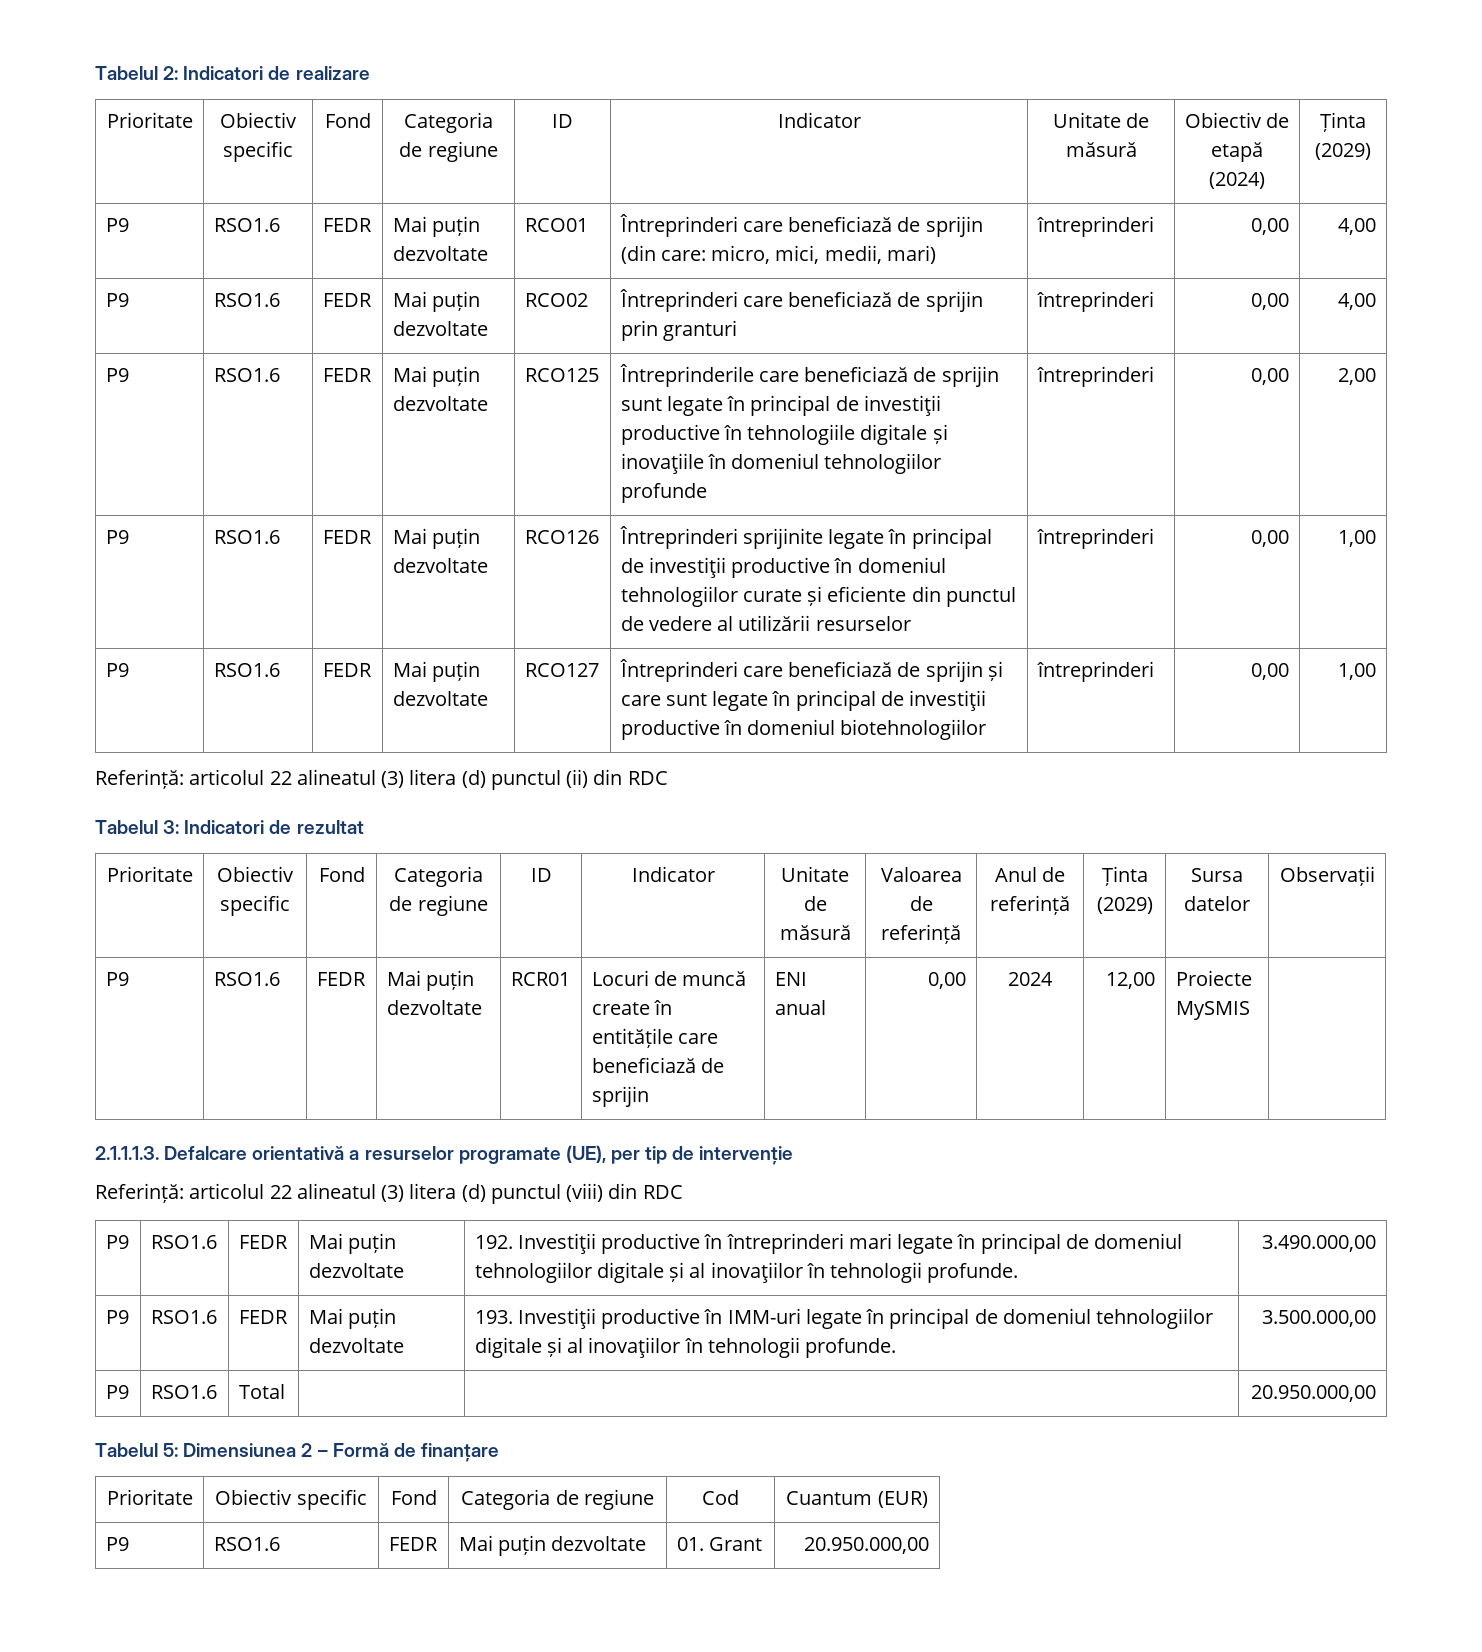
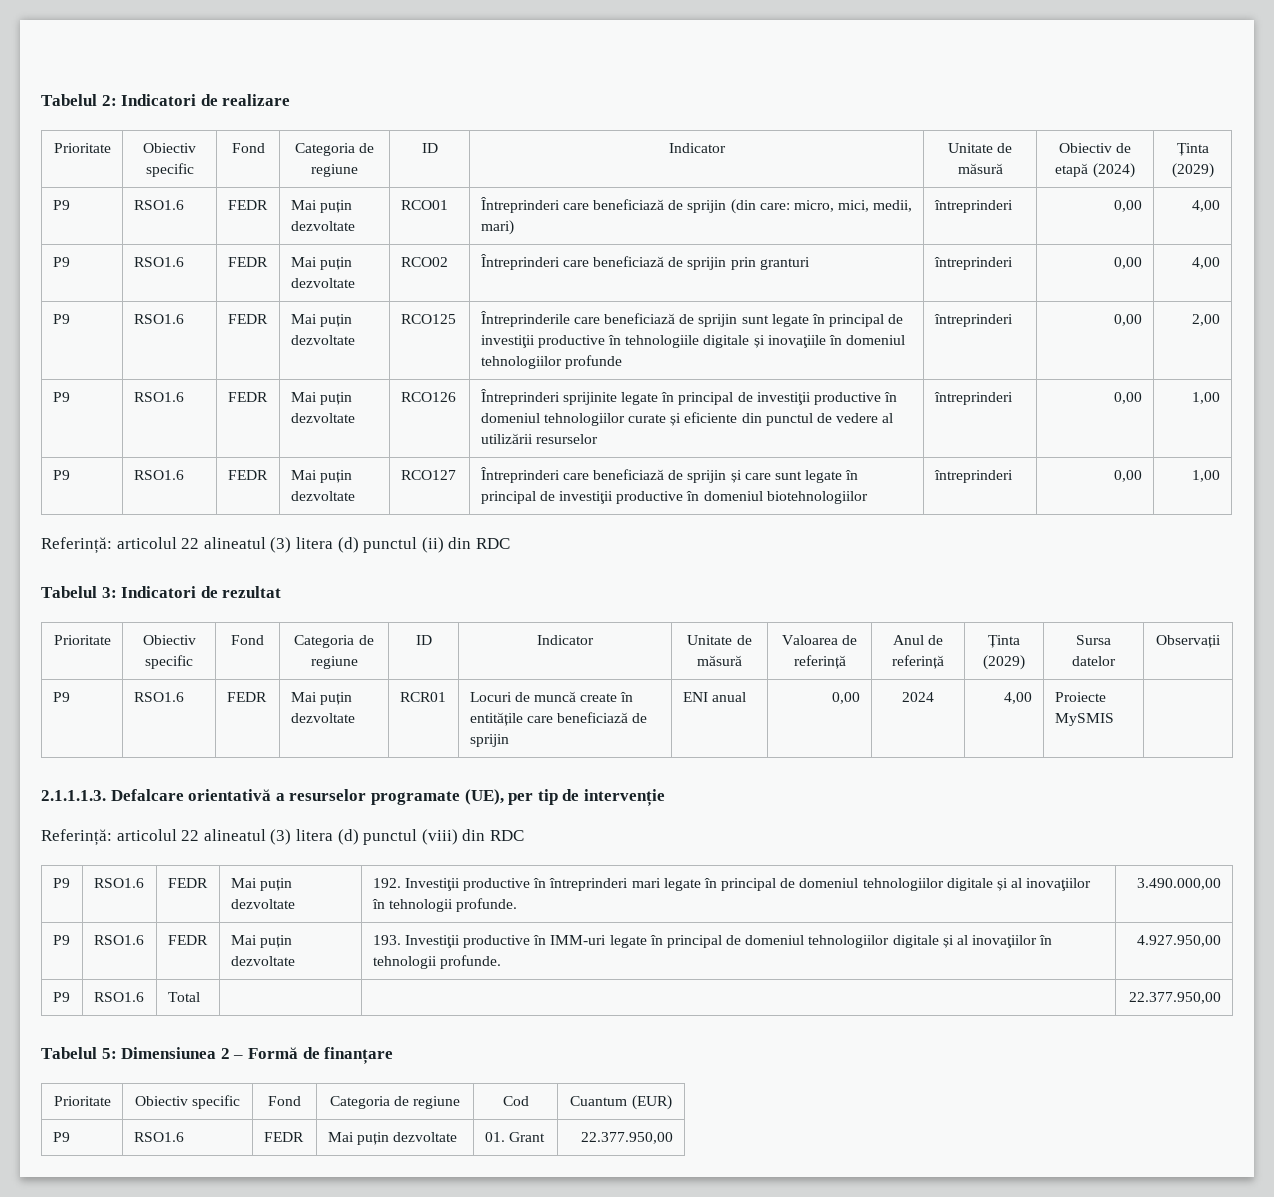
[1106,972,1156,989] 12,00 -> [1004,692,1033,704] 4,00
[1262,1310,1377,1327] 3.500.000,00 -> [1137,935,1222,947] 4.927.950,00
[1251,1385,1377,1402] 20.950.000,00 -> [1129,992,1222,1004] 22.377.950,00
[804,1537,930,1554] 20.950.000,00 -> [581,1132,674,1144] 22.377.950,00

